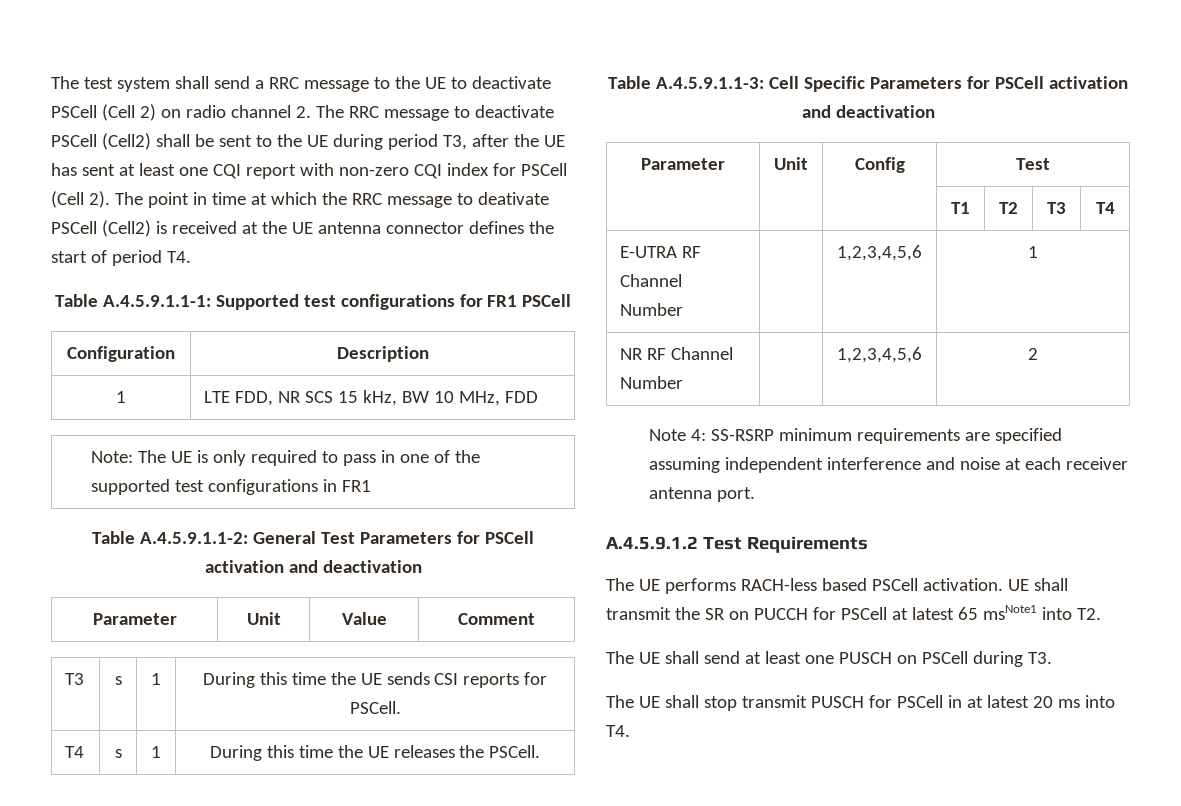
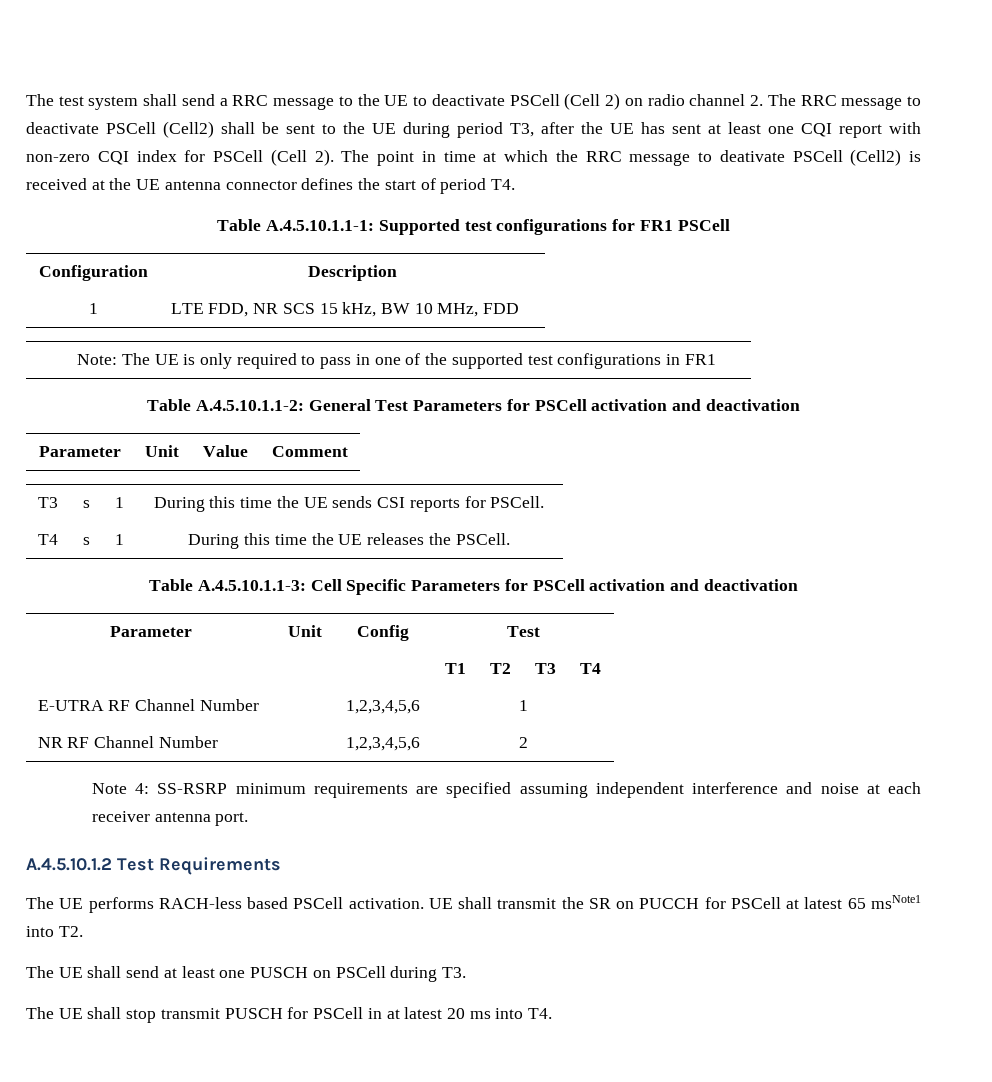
[102,295,211,307] A.4.5.9.1.1-1: -> [266,220,375,231] A.4.5.10.1.1-1:
[140,532,249,544] A.4.5.9.1.1-2: -> [195,400,304,411] A.4.5.10.1.1-2:
[656,77,765,89] A.4.5.9.1.1-3: -> [197,580,306,591] A.4.5.10.1.1-3:
[606,536,698,550] A.4.5.9.1.2 -> [26,858,112,871] A.4.5.10.1.2

